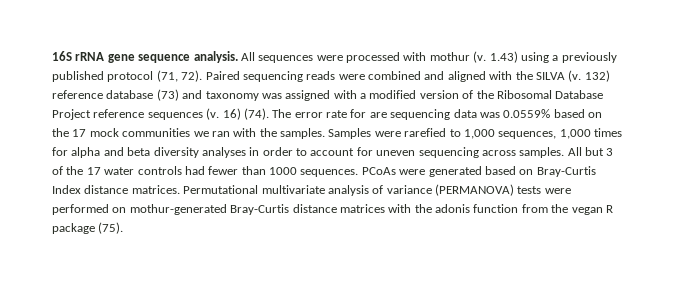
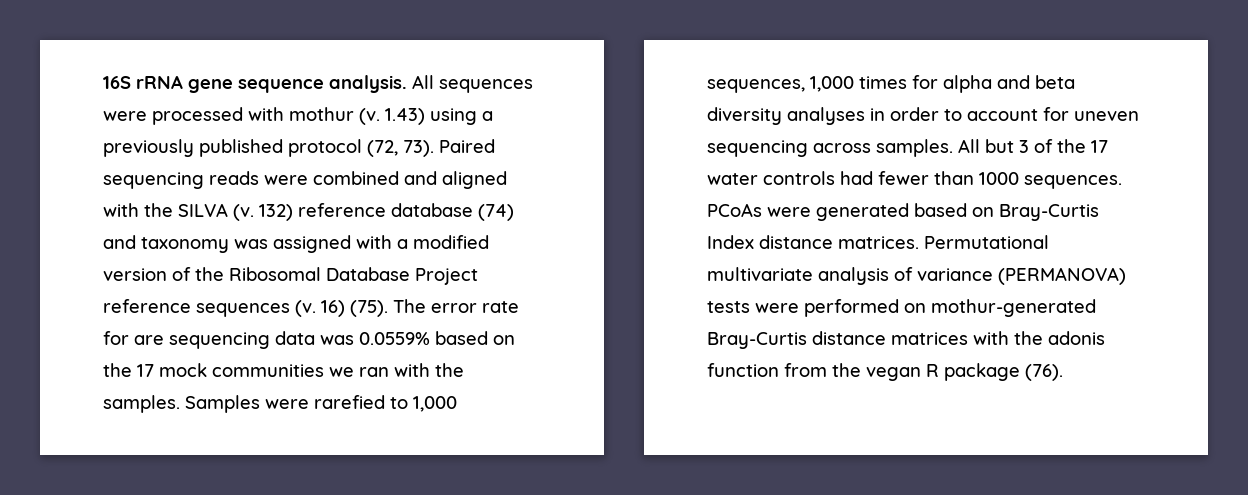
[156,70,203,82] (71, 72). -> [367,140,434,157] (72, 73).
[156,89,179,101] (73) -> [478,204,514,221] (74)
[243,108,269,120] (74). -> [350,300,388,317] (75).
[98,222,124,234] (75). -> [1025,364,1063,381] (76).

